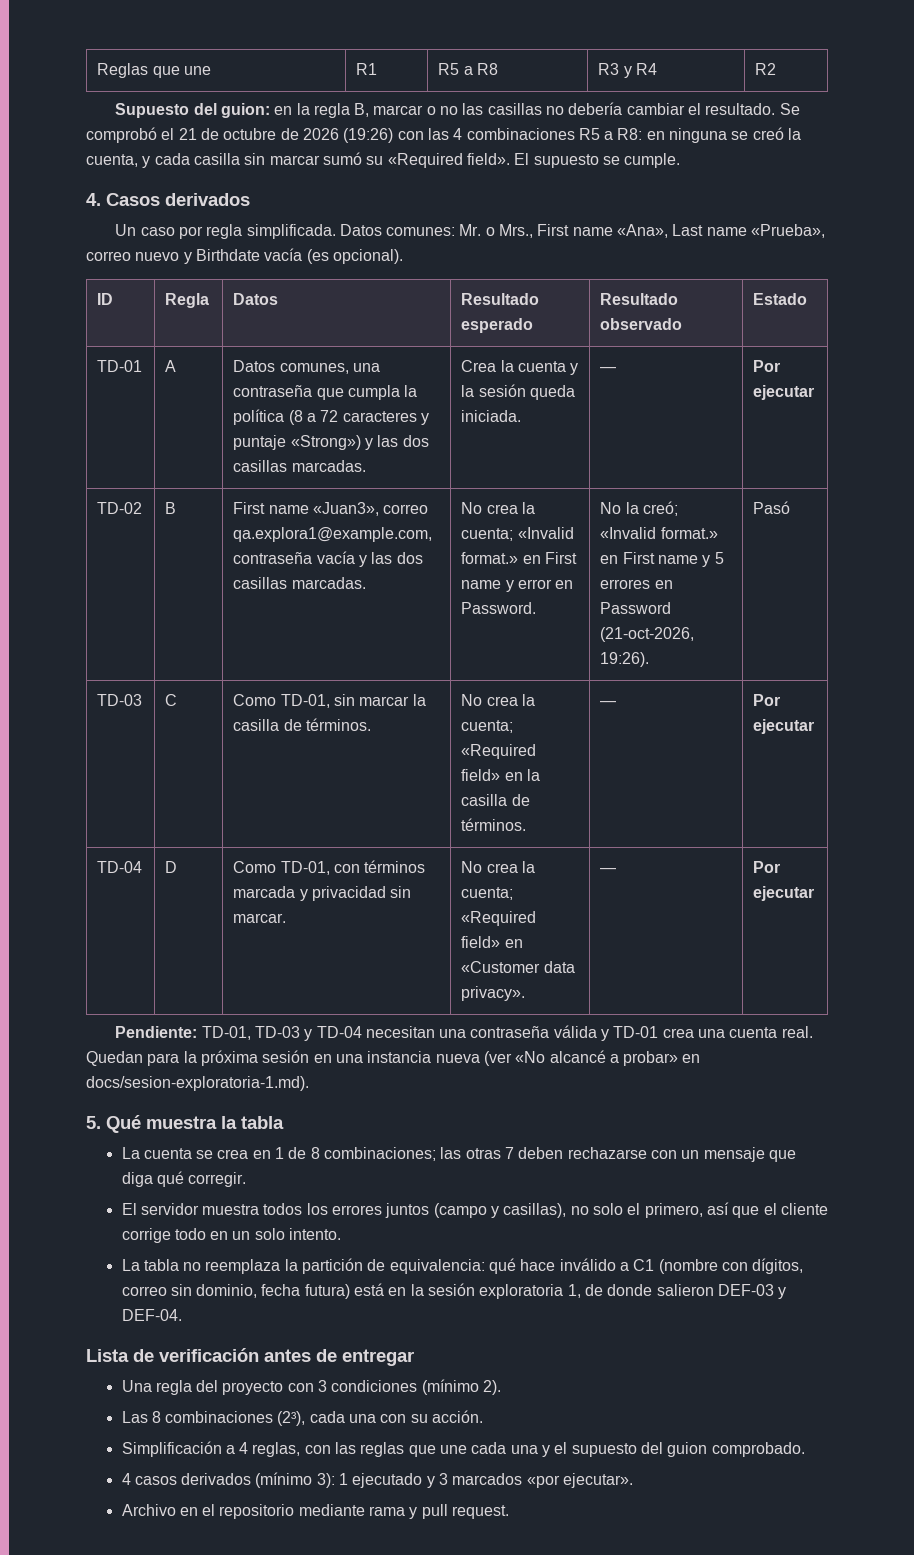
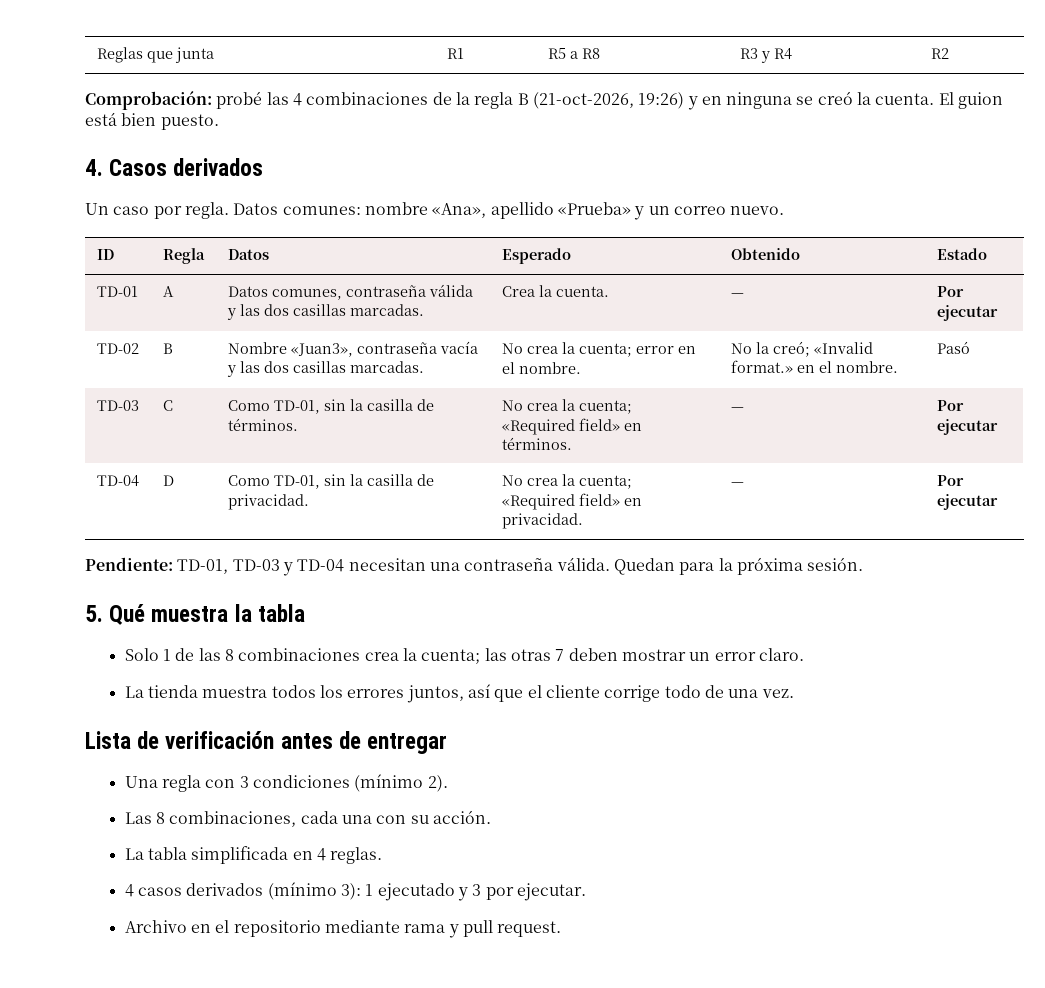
[183,66,211,75] une -> [174,47,214,63] junta
[115,102,800,118] [86,127,643,143] Supuesto del guion: en la regla B, marcar o no las casillas no debería cambiar el resultado. Se comprobó el 21 de octubre de 2026 (19:26) con las 4 combinaciones R5 a R8: -> [85,91,698,110] Comprobación: probé las 4 combinaciones de la regla B (21-oct-2026, 19:26) y
[86,152,681,168] cuenta, y cada casilla sin marcar sumó su «Required field». El supuesto se cumple. -> [875,92,1004,109] [85,112,219,130] cuenta. El guion está bien puesto.
[206,224,826,239] [86,248,403,264] regla simplificada. Datos comunes: Mr. o Mrs., First name «Ana», Last name «Prueba», correo nuevo y Birthdate vacía (es opcional). -> [184,202,785,220] regla. Datos comunes: nombre «Ana», apellido «Prueba» y un correo nuevo.
[461,293,540,305] [461,318,534,333] [600,293,679,305] [600,318,683,330] Resultado esperado | Resultado observado -> [501,248,571,264] [730,248,800,260] Esperado | Obtenido
[352,363,380,372] [233,385,418,400] [233,409,429,425] [233,435,361,450] una contraseña que cumpla la política (8 a 72 caracteres y puntaje «Strong») -> [345,284,473,297] contraseña válida
[517,361,579,375] [461,384,575,400] [461,410,522,422] cuenta y la sesión queda iniciada. -> [555,286,609,297] cuenta.
[233,502,429,516] [233,527,433,542] First name «Juan3», correo qa.explora1@example.com, -> [227,342,353,357] Nombre «Juan3»,
[517,527,574,539] [461,552,577,564] [461,579,574,592] [461,602,537,614] «Invalid format.» en First name y error en Password. -> [635,346,696,354] [501,362,581,374] error en el nombre.
[622,552,724,567] [600,579,673,589] [600,602,672,614] [600,627,695,642] [600,652,650,667] First name y 5 errores en Password (21-oct-2026, 19:26). -> [818,361,898,373] el nombre.
[359,696,410,706] marcar -> (346, 405) none
[526,769,540,781] [461,794,530,806] la casilla de -> (642, 427) none
[333,860,426,873] [233,886,412,901] [233,913,287,923] [461,861,535,873] [461,887,514,900] [461,911,537,926] [461,936,523,948] [461,961,575,973] [461,986,526,1001] con términos marcada y privacidad sin marcar. | No crea la cuenta; «Required field» en «Customer data privacy». -> [323,474,434,486] [227,494,309,510] [501,474,632,489] [501,493,642,510] [501,513,583,529] sin la casilla de privacidad. | No crea la cuenta; «Required field» en privacidad.
[553,1025,813,1041] [86,1050,701,1066] [86,1076,309,1091] válida y TD-01 crea una cuenta real. Quedan para la próxima sesión en una instancia nueva (ver «No alcancé a probar» en docs/sesion-exploratoria-1.md). -> [556,557,864,575] válida. Quedan para la próxima sesión.
[121,1147,796,1162] [121,1171,247,1187] [121,1203,703,1218] La cuenta se crea en 1 de 8 combinaciones; las otras 7 deben rechazarse con un mensaje que diga qué corregir. // El servidor muestra todos los errores juntos (campo y casillas), no solo el primero, -> [124,648,804,664] [124,685,464,703] Solo 1 de las 8 combinaciones crea la cuenta; las otras 7 deben mostrar un error claro. // La tienda muestra todos los errores juntos,
[210,1228,342,1240] [121,1258,804,1274] [121,1283,787,1299] [121,1309,182,1321] en un solo intento. // La tabla no reemplaza la partición de equivalencia: qué hace inválido a C1 (nombre con dígitos, correo sin dominio, fecha futura) está en la sesión exploratoria 1, de donde salieron DEF-03 y DEF-04. -> [704,685,794,698] de una vez.
[196,1380,284,1395] del proyecto -> (202, 783) none
[165,1411,306,1426] combinaciones (2³), -> [169,811,297,827] combinaciones,
[121,1441,805,1457] Simplificación a 4 reglas, con las reglas que une cada una y el supuesto del guion comprobado. -> [124,846,383,864] La tabla simplificada en 4 reglas.
[452,1473,634,1488] marcados «por ejecutar». -> [485,883,586,901] por ejecutar.

